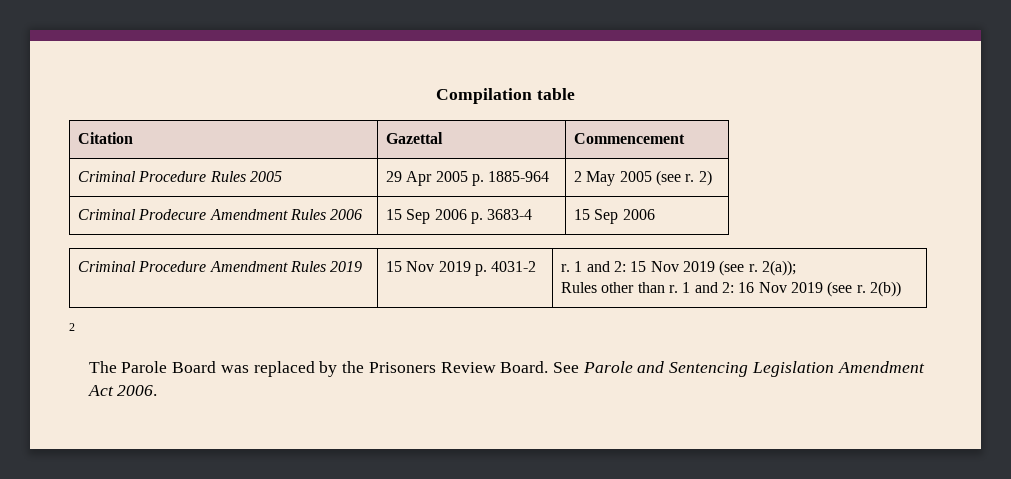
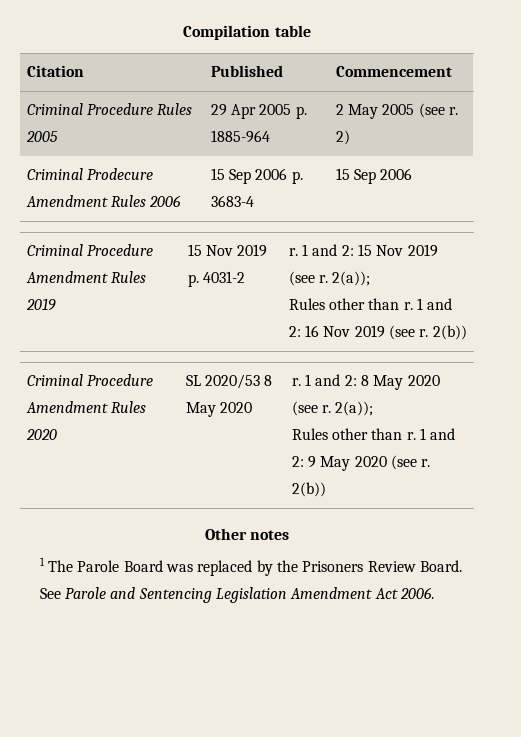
[386,132,444,144] Gazettal -> [210,65,283,77] Published
[69,323,75,331] // 2 // -> [26,374,154,386] [25,401,147,413] [25,429,57,440] [185,374,273,389] [185,402,253,417] [291,374,440,390] [291,401,374,416] [291,428,456,440] [291,455,431,471] [291,482,326,497] [204,528,290,540] [39,557,45,566] // Criminal Procedure Amendment Rules 2020 | SL 2020/53 8 May 2020 | r. 1 and 2: 8 May 2020 (see r. 2(a)); // Rules other than r. 1 and 2: 9 May 2020 (see r. 2(b)) // Other notes // 1

